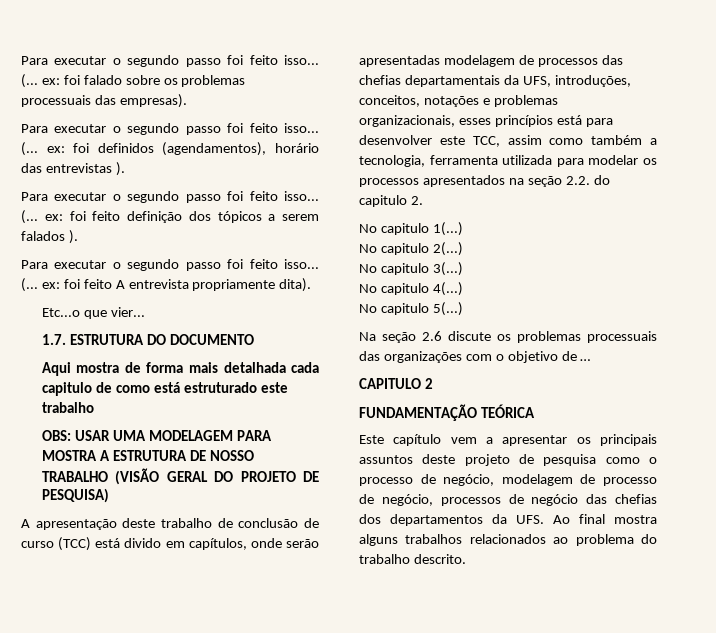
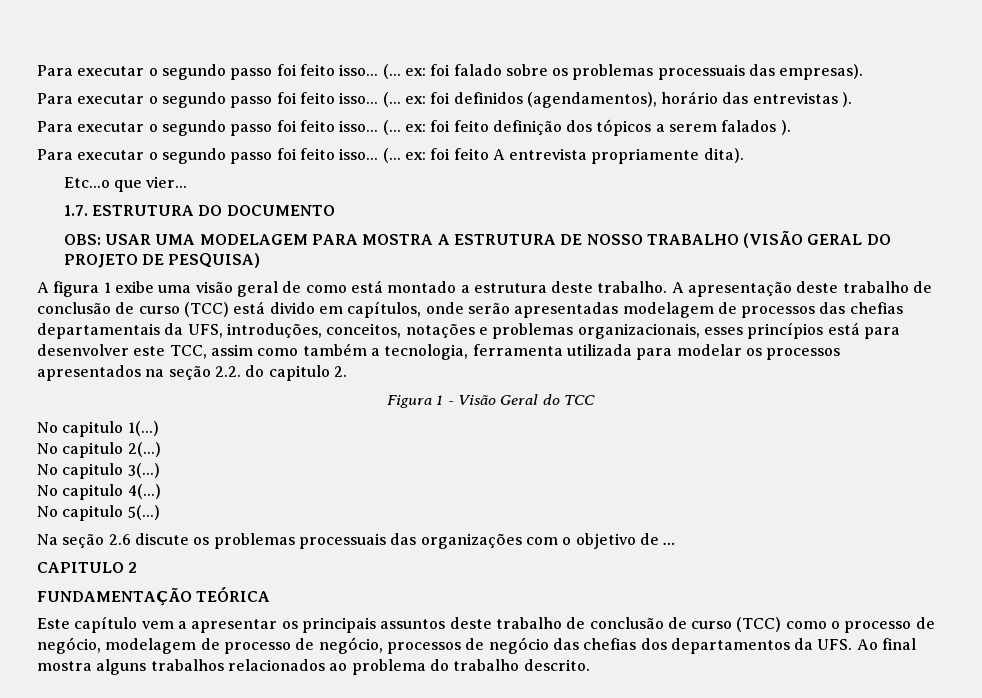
[41,362,320,376] [41,382,288,396] [41,402,94,413] // Aqui mostra de forma mais detalhada cada capitulo de como está estruturado este trabalho -> (335, 210) none
(30, 523) none -> [53,280,684,297] figura 1 exibe uma visão geral de como está montado a estrutura deste trabalho. A
(423, 200) none -> [387,394,595,408] // Figura 1 - Visão Geral do TCC
[464,454,597,466] projeto de pesquisa -> [495,617,782,632] trabalho de conclusão de curso (TCC)

